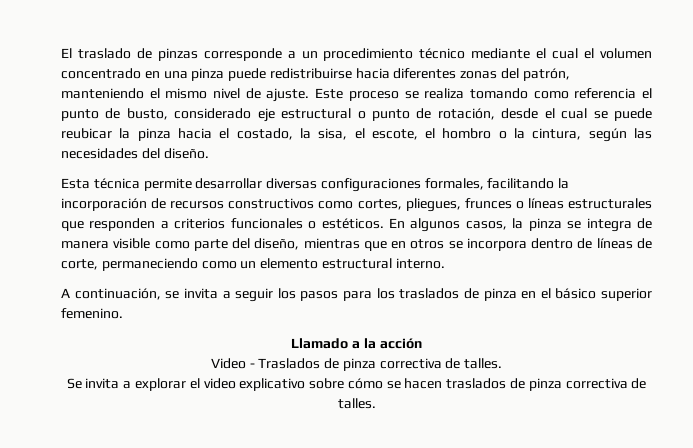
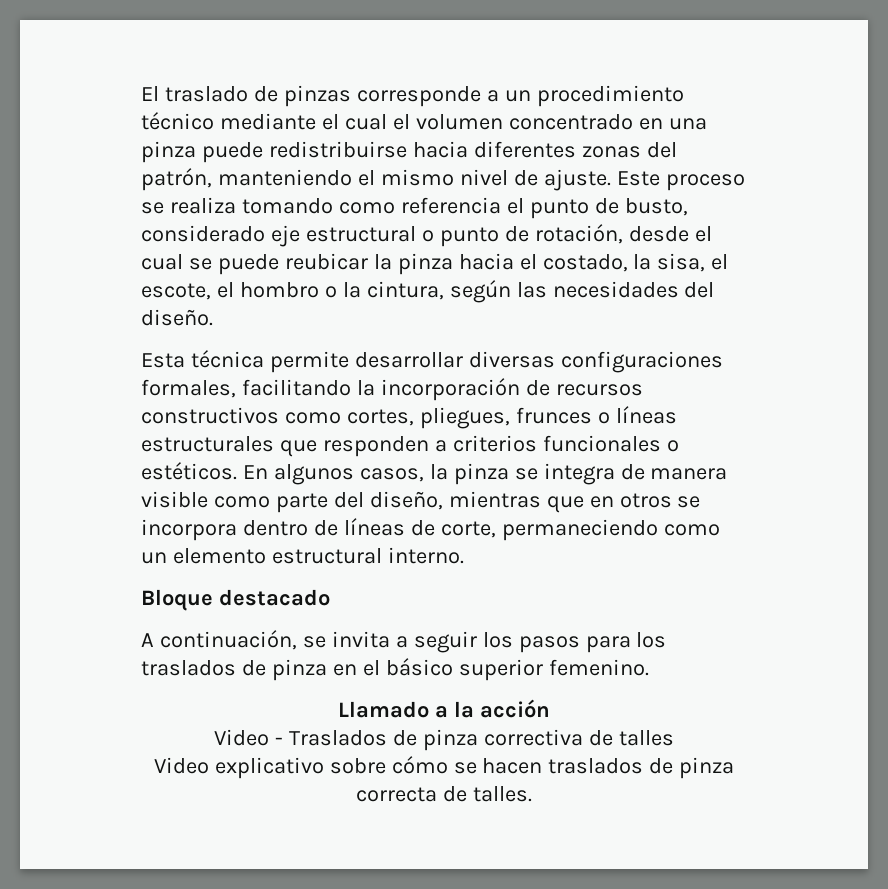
(445, 263) none -> [141,589,330,611] // Bloque destacado
[464,358,503,369] [66,378,236,391] talles. // Se invita a explorar el video -> [618,730,674,746] [153,757,209,774] talles // Video
[565,378,628,389] correctiva -> [356,787,438,802] correcta

